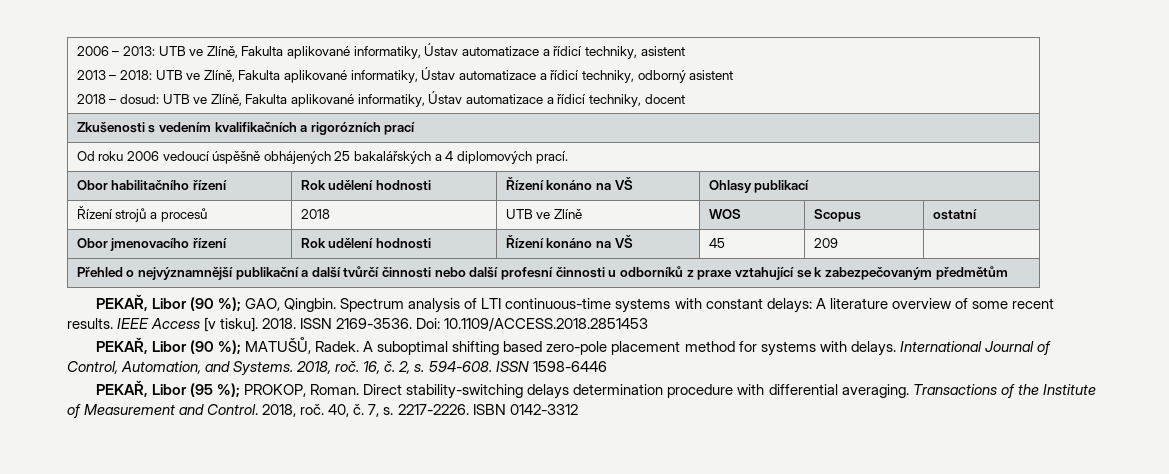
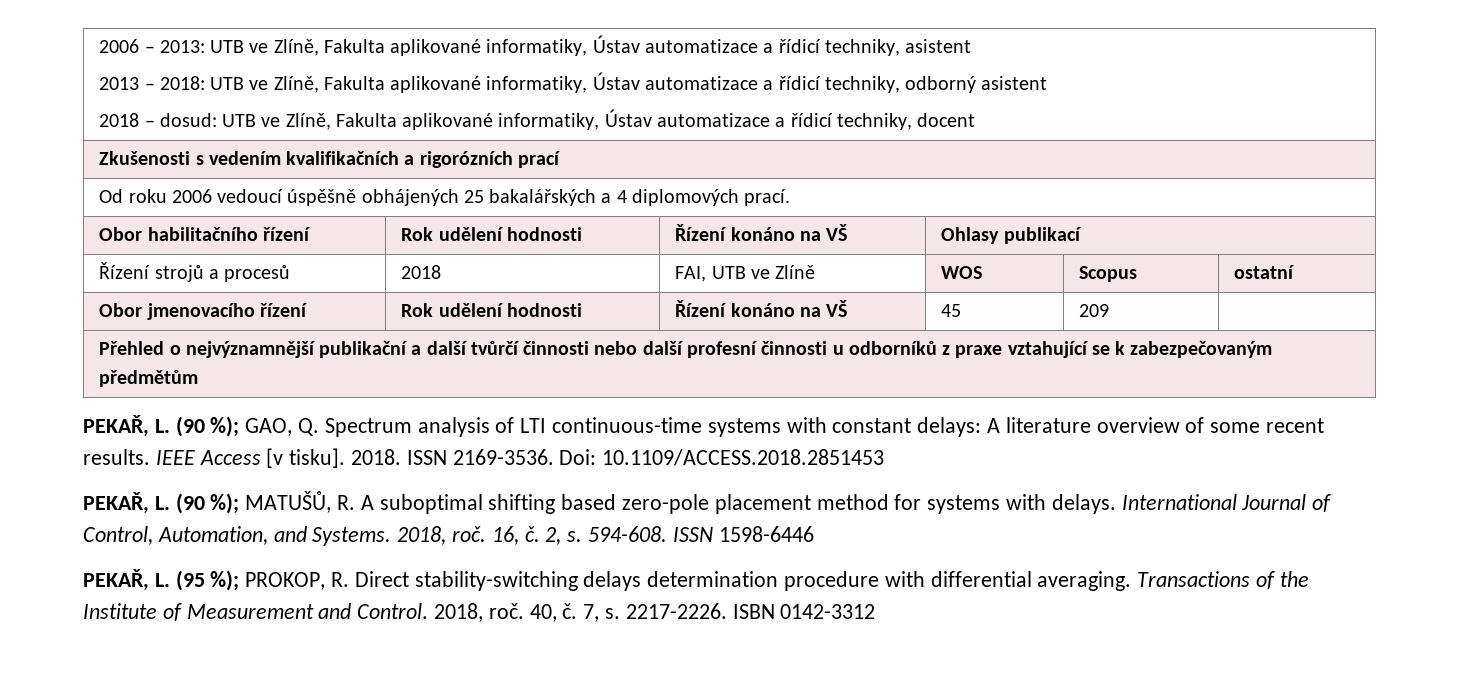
(330, 214) none -> [675,266,707,282] FAI,
[151,298,187,309] Libor -> [154,419,170,433] L.
[284,298,337,312] Qingbin. -> [298,418,320,436] Q.
[151,341,187,352] Libor -> [154,496,170,510] L.
[315,341,360,352] Radek. -> [337,495,356,510] R.
[151,384,187,395] Libor -> [154,573,170,587] L.
[310,384,360,395] Roman. -> [331,572,350,587] R.

